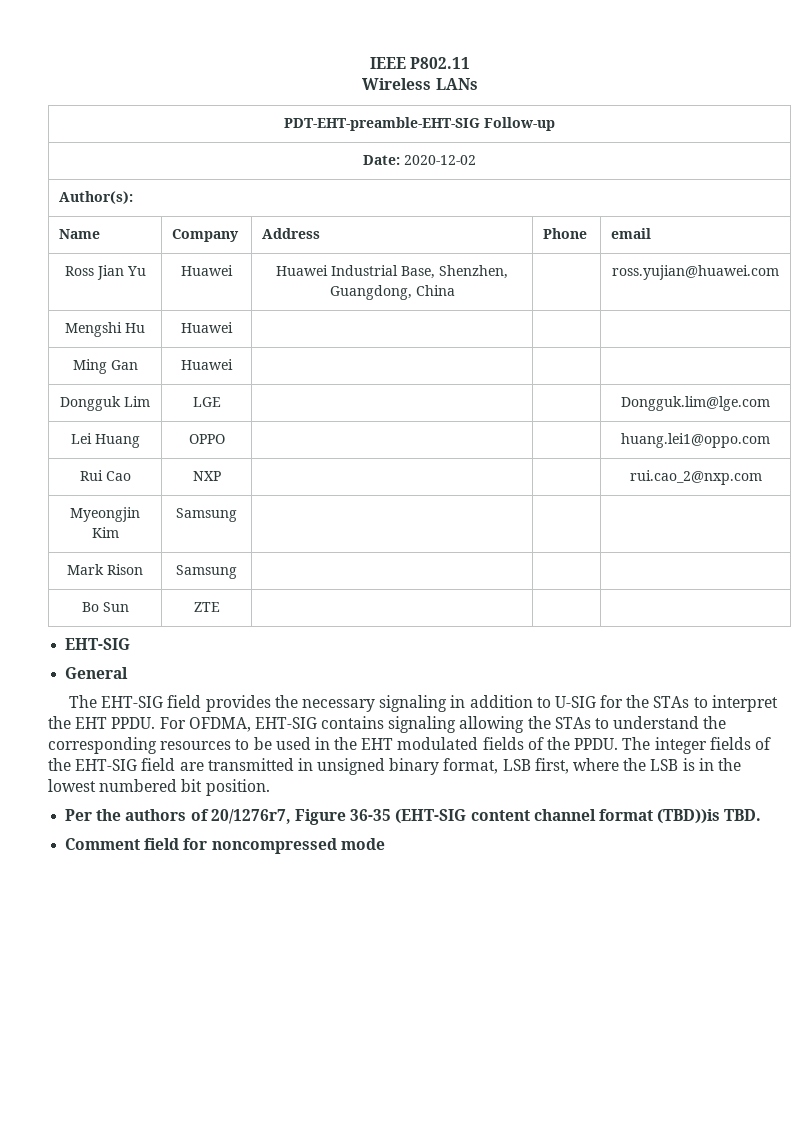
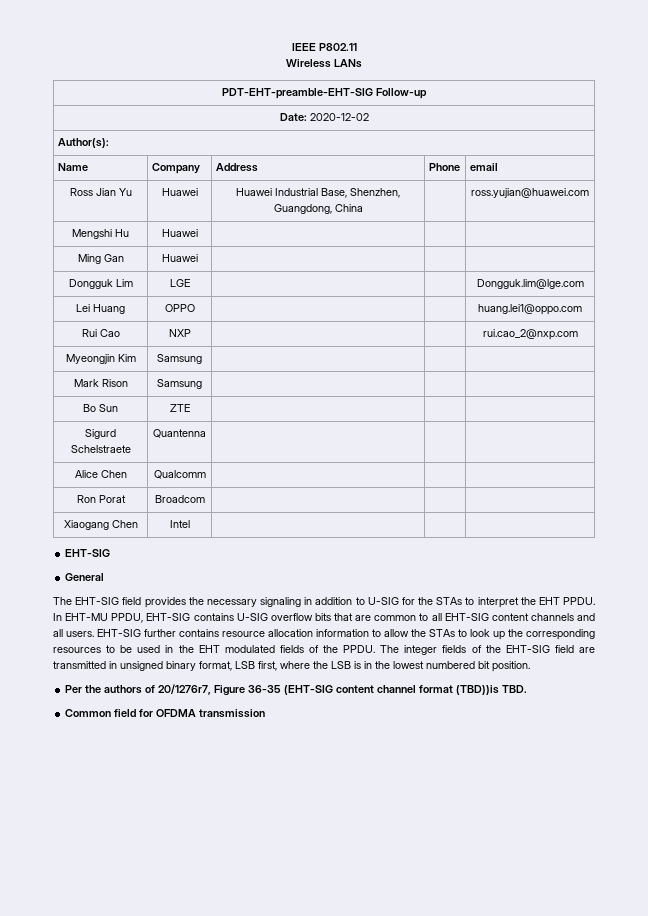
(220, 607) none -> [85,429,116,439] [70,445,131,453] [153,429,206,438] [74,470,127,478] [153,470,206,479] [76,495,126,503] [154,495,205,503] [63,520,138,530] [169,520,190,528] // Sigurd Schelstraete | Quantenna | | | // Alice Chen | Qualcomm | | | // Ron Porat | Broadcom | | | // Xiaogang Chen | Intel | | |
[159,716,700,733] For OFDMA, EHT-SIG contains signaling allowing the STAs to understand -> [53,613,595,623] [53,629,505,640] In EHT-MU PPDU, EHT-SIG contains U-SIG overflow bits that are common to all EHT-SIG content channels and all users. EHT-SIG further contains resource allocation information to allow the STAs to look up
[65,838,141,850] Comment -> [65,709,112,717] Common
[211,838,385,854] noncompressed mode -> [156,709,266,718] OFDMA transmission

